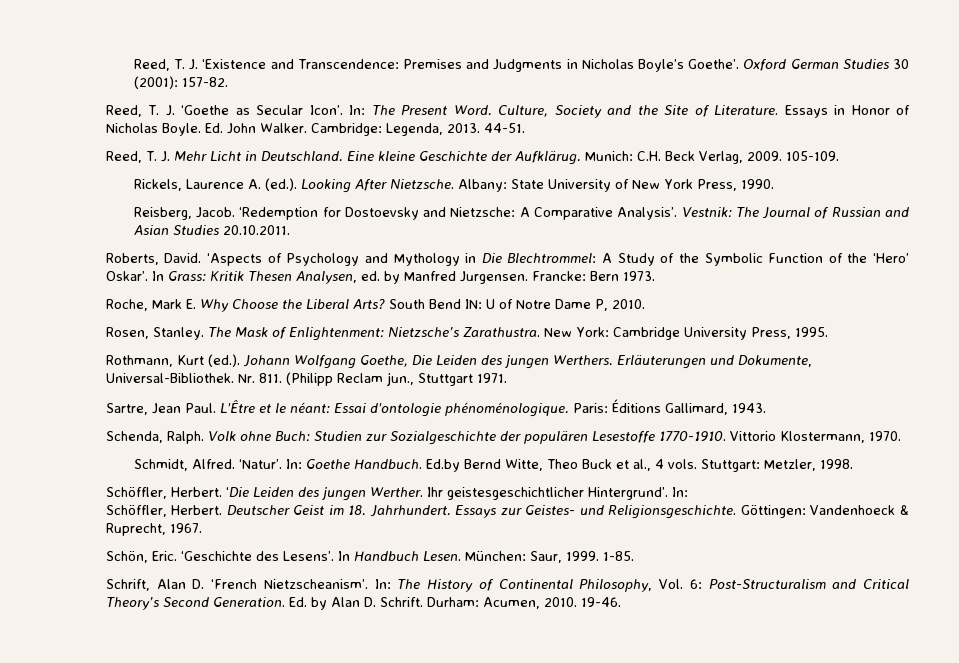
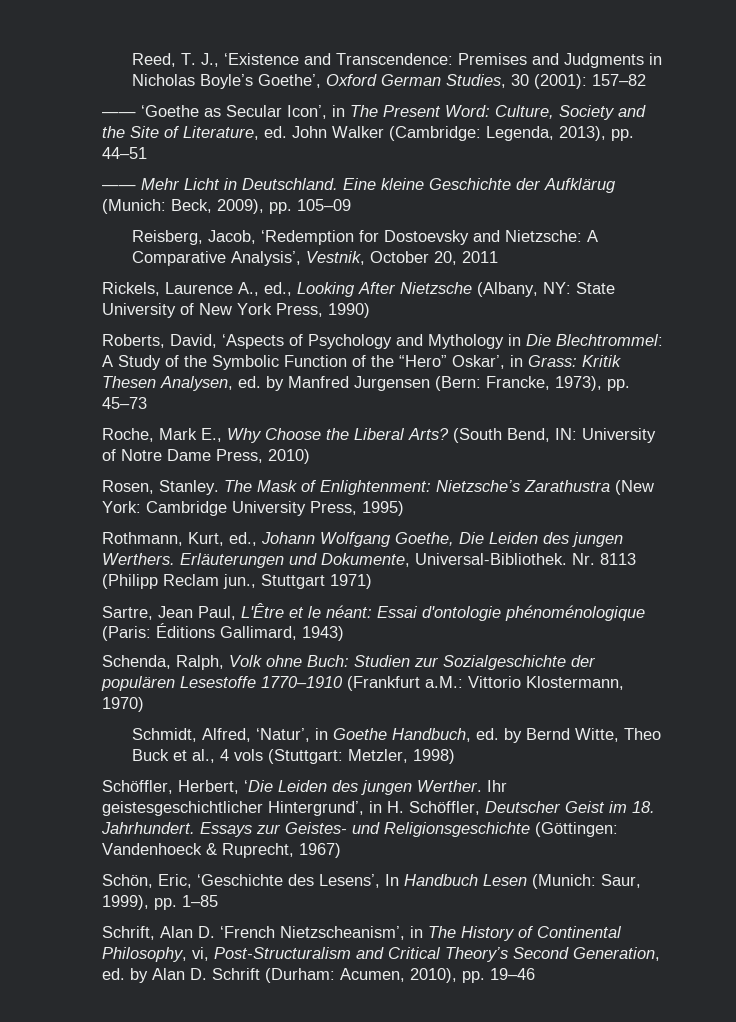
[133,59,199,71] Reed, T. J. -> [132,53,220,67] Reed, T. J.,
[688,59,740,69] Goethe’. -> [258,74,322,88] Goethe’,
[842,59,889,69] Studies -> [446,74,507,88] Studies,
[181,77,228,87] [105,105,175,117] 157-82. // Reed, T. J. -> [592,74,647,86] [102,112,137,117] 157–82 // ——
[309,105,366,115] Icon’. In: -> [287,105,346,119] Icon’, in
[453,105,492,116] Word. -> [445,105,491,117] Word:
[714,105,910,118] [105,123,525,136] [105,151,170,163] Literature. Essays in Honor of Nicholas Boyle. Ed. John Walker. Cambridge: Legenda, 2013. 44-51. // Reed, T. J. -> [183,126,635,141] [102,147,148,159] [102,185,137,190] Literature, ed. John Walker (Cambridge: Legenda, 2013), pp. 44–51 // ——
[514,150,839,165] [133,178,774,193] Aufklärug. Munich: C.H. Beck Verlag, 2009. 105-109. // Rickels, Laurence A. (ed.). Looking After Nietzsche. Albany: State University of New York Press, 1990. -> [544,178,617,193] [102,199,352,214] Aufklärug (Munich: Beck, 2009), pp. 105–09
[195,207,235,218] Jacob. -> [208,230,257,244] Jacob,
[617,207,909,220] [133,225,290,235] Analysis’. Vestnik: The Journal of Russian and Asian Studies 20.10.2011. -> [231,251,499,266] [102,282,616,297] [102,303,371,318] Analysis’, Vestnik, October 20, 2011 // Rickels, Laurence A., ed., Looking After Nietzsche (Albany, NY: State University of New York Press, 1990)
[164,253,202,263] David. -> [170,334,218,348] David,
[872,253,909,263] [105,271,164,281] ‘Hero’ Oskar’. In -> [399,355,524,369] “Hero” Oskar’, in
[459,271,655,284] Jurgensen. Francke: Bern 1973. -> [354,376,631,391] [102,397,148,409] Jurgensen (Bern: Francke, 1973), pp. 45–73
[185,299,196,309] E. -> [201,428,223,442] E.,
[388,299,495,309] South Bend IN: U -> [453,428,657,443] (South Bend, IN: University
[594,299,645,311] P, 2010. -> [216,449,311,464] Press, 2010)
[462,327,572,337] Zarathustra. New -> [524,480,655,495] Zarathustra (New
[794,327,828,337] 1995. -> [362,501,405,516] 1995)
[176,354,240,367] Kurt (ed.). -> [188,532,258,546] Kurt, ed.,
[258,373,282,383] 811. -> [600,553,637,565] 8113
[476,373,507,383] 1971. -> [330,574,373,589] 1971)
[184,403,216,413] Paul. -> [198,606,237,620] Paul,
[444,402,608,417] phénoménologique. Paris: -> [505,605,646,621] [102,626,152,641] phénoménologique (Paris:
[731,403,766,413] 1943. -> [302,626,345,641] 1943)
[166,431,204,444] Ralph. -> [176,655,225,670] Ralph,
[658,431,726,441] 1770-1910. -> [261,676,464,691] 1770–1910 (Frankfurt a.M.:
[868,431,901,441] 1970. -> [102,697,145,712] 1970)
[191,459,460,472] Alfred. ‘Natur’. In: Goethe Handbuch. Ed.by -> [202,728,523,743] Alfred, ‘Natur’, in Goethe Handbuch, ed. by
[667,459,853,472] [105,486,222,499] vols. Stuttgart: Metzler, 1998. // Schöffler, Herbert. -> [234,749,456,764] [102,780,240,794] vols (Stuttgart: Metzler, 1998) // Schöffler, Herbert,
[587,487,688,500] [105,504,223,517] Hintergrund’. In: // Schöffler, Herbert. -> [268,801,481,816] Hintergrund’, in H. Schöffler,
[608,504,806,519] Religionsgeschichte. Göttingen: -> [384,822,619,837] Religionsgeschichte (Göttingen:
[169,523,202,533] 1967. -> [299,843,342,858] 1967)
[151,551,177,561] Eric. -> [158,874,193,888] Eric,
[282,551,334,561] Lesens’. -> [319,874,381,888] Lesens’,
[422,551,634,563] Lesen. München: Saur, 1999. 1-85. -> [483,874,642,889] [102,895,219,910] Lesen (Munich: Saur, 1999), pp. 1–85
[263,579,391,589] Nietzscheanism’. In: -> [280,926,424,940] Nietzscheanism’, in
[659,579,702,589] Vol. 6: -> [192,947,210,961] vi,
[212,597,307,607] Generation. Ed. -> [573,947,661,961] [102,968,126,980] Generation, ed.
[379,597,621,609] Schrift. Durham: Acumen, 2010. 19-46. -> [212,968,536,983] Schrift (Durham: Acumen, 2010), pp. 19–46

